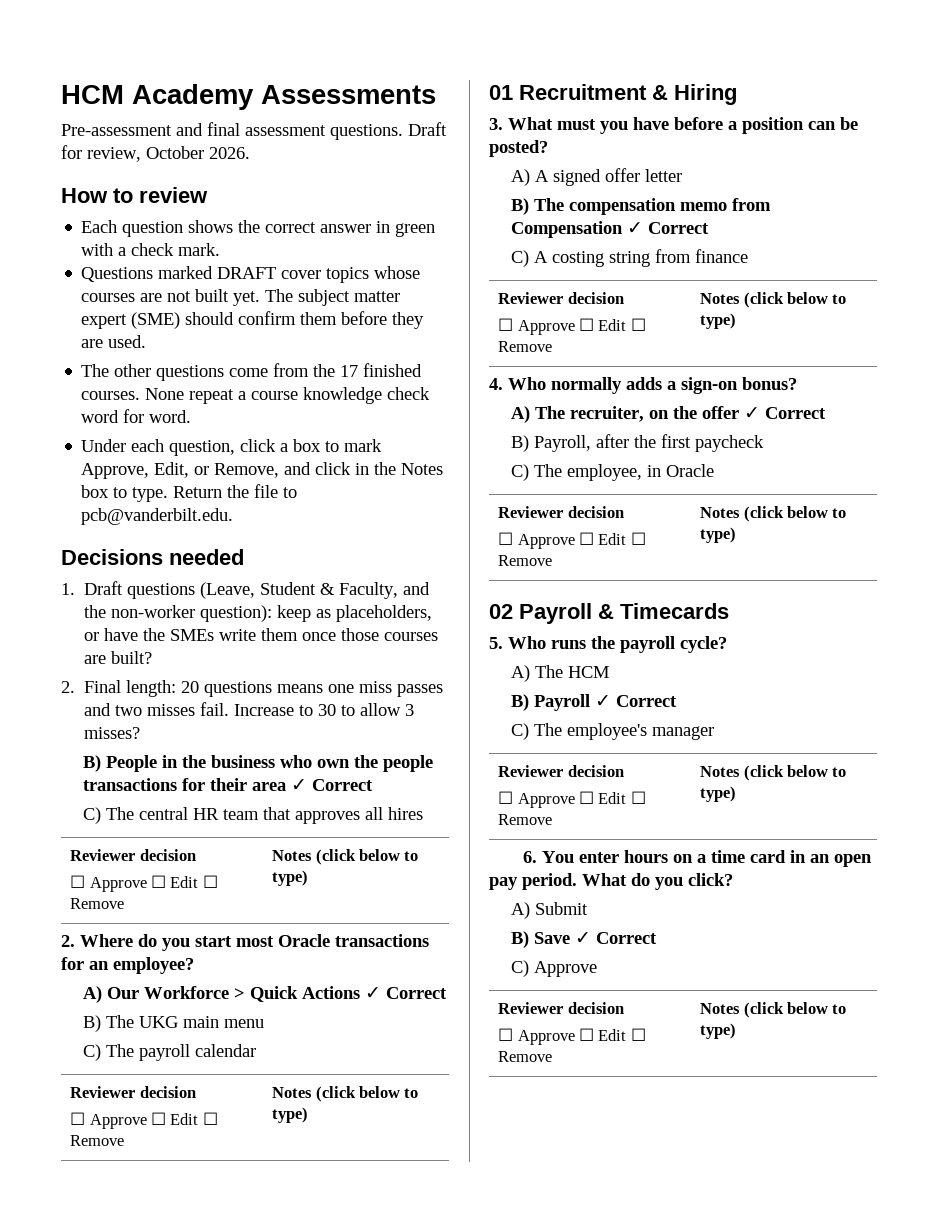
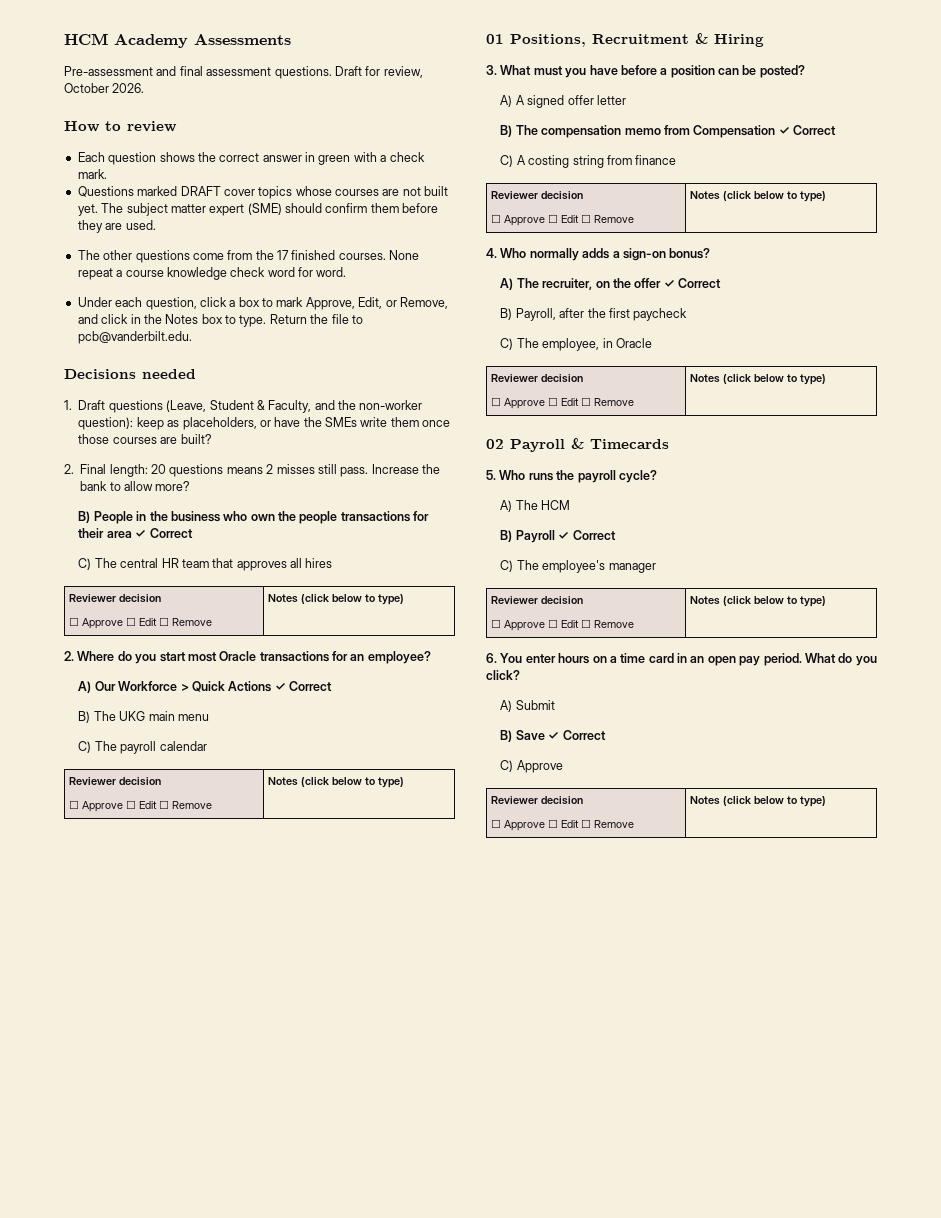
[328,681,444,697] [84,702,415,716] [84,727,141,739] one miss passes and two misses fail. Increase to 30 to allow 3 misses? -> [266,464,440,477] [80,481,191,491] 2 misses still pass. Increase the bank to allow more?
(513, 92) none -> [510,34,586,47] Positions,

